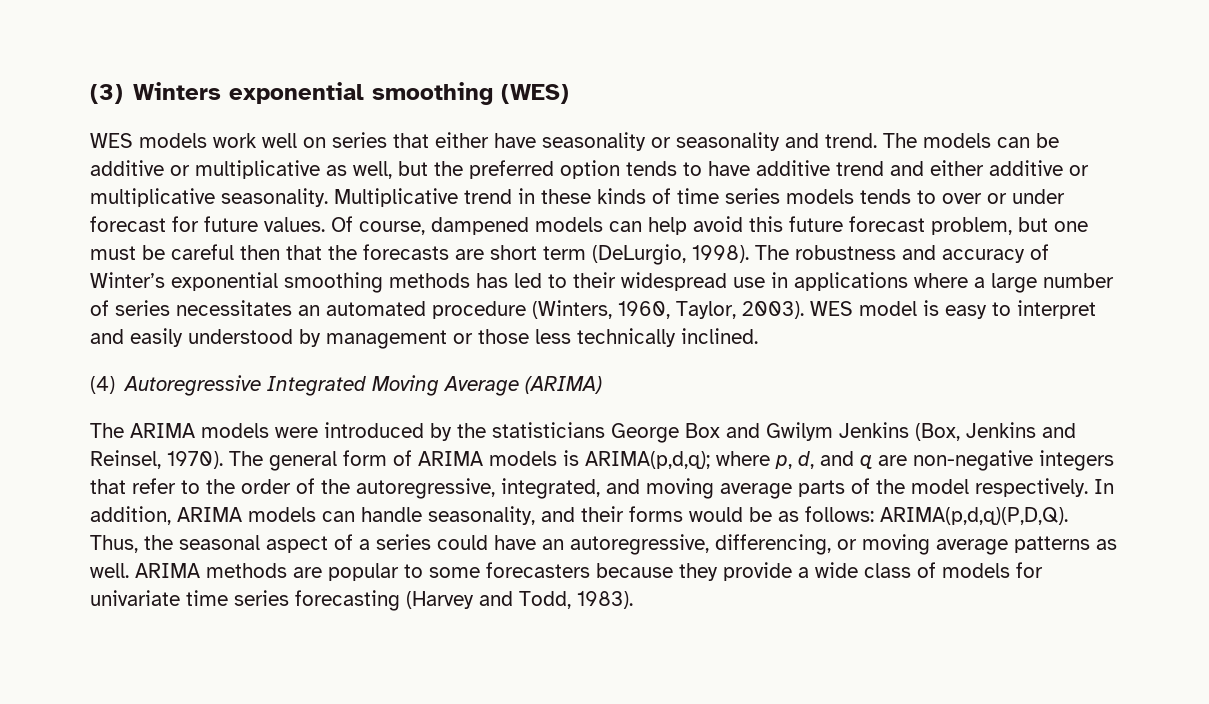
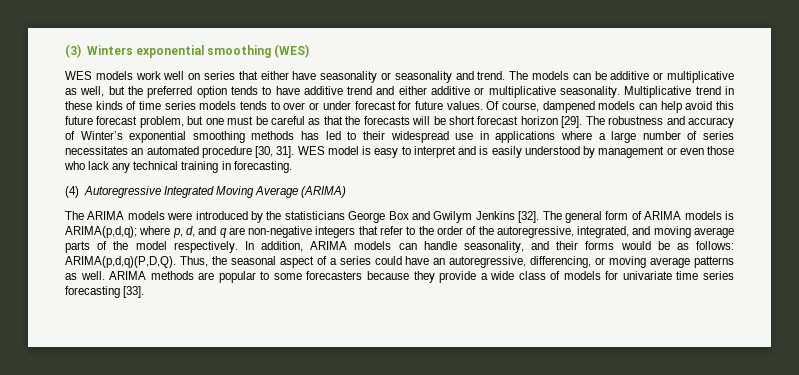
[240,245,280,260] then -> [308,118,321,125] as
[455,244,749,265] are short term (DeLurgio, 1998). -> [412,116,583,128] will be short forecast horizon [29].
[532,300,804,319] (Winters, 1960, Taylor, 2003). -> [255,146,295,158] [30, 31].
(124, 336) none -> [479,146,489,155] is
[478,328,758,347] those less technically inclined. -> [679,146,734,155] [64,161,292,173] even those who lack any technical training in forecasting.
[915,422,1076,441] [90,450,223,469] (Box, Jenkins and Reinsel, 1970). -> [518,211,540,223] [32].
[406,591,633,609] (Harvey and Todd, 1983). -> [123,286,145,298] [33].

